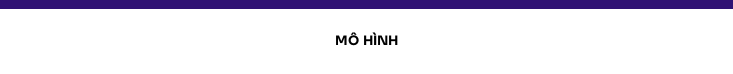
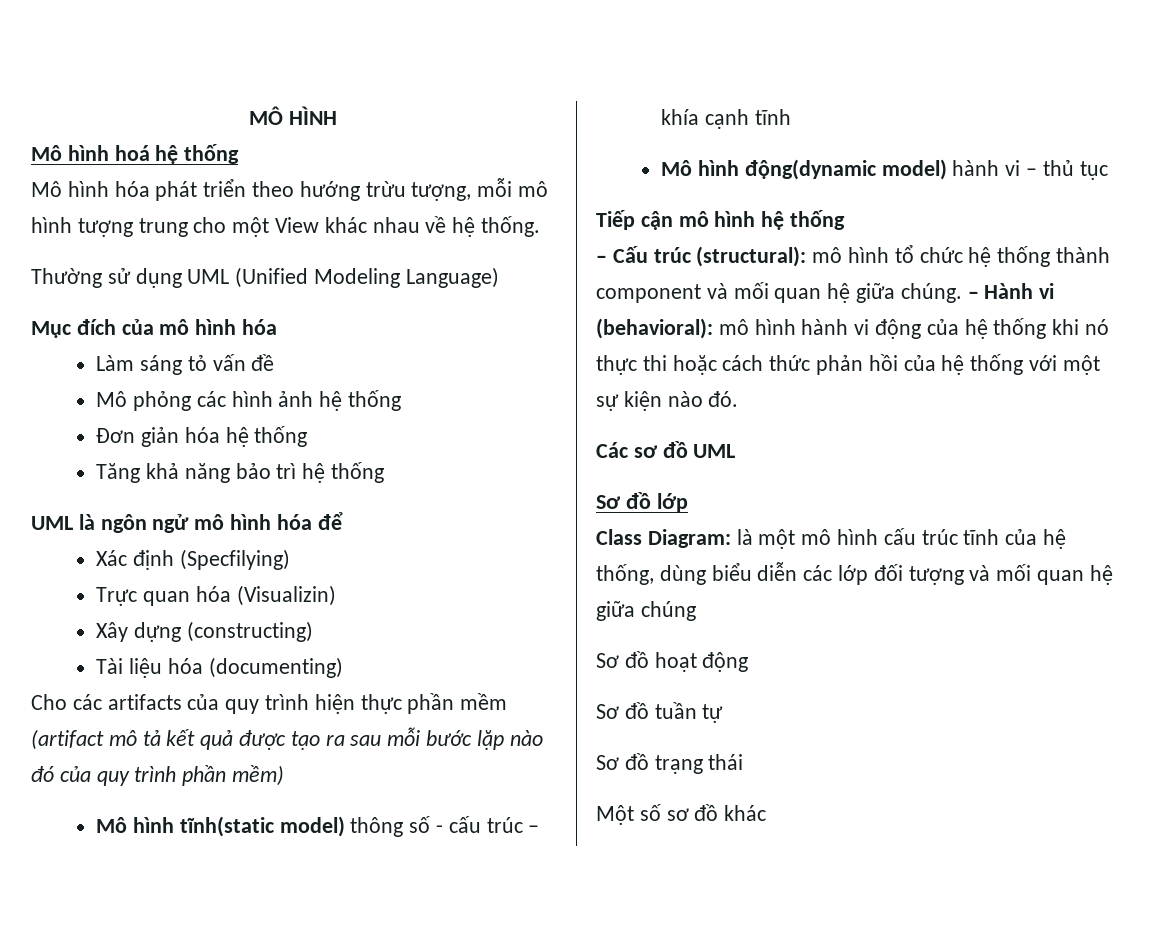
(398, 38) none -> [31,144,240,164] [31,178,549,201] [31,216,541,237] [31,267,499,288] [31,319,278,338] [96,354,275,375] [96,390,401,411] [96,426,308,447] [96,462,384,483] [31,512,343,533] [96,549,290,570] [96,585,336,606] [96,621,313,642] [96,657,343,678] [31,693,508,714] [31,727,543,750] [31,765,285,786] [96,816,540,837] [661,109,791,129] [661,159,1108,180] [596,210,846,230] [596,245,1111,267] [596,282,1055,303] [596,318,1110,339] [596,354,1100,375] [596,391,739,411] [596,441,736,458] [596,492,688,512] [596,528,1067,549] [596,562,1113,585] [596,601,696,621] [596,651,749,672] [596,702,724,723] [596,753,744,774] [596,804,767,825] // Mô hình hoá hệ thống // Mô hình hóa phát triển theo hướng trừu tượng, mỗi mô hình tượng trung cho một View khác nhau về hệ thống. // Thường sử dụng UML (Unified Modeling Language) // Mục đích của mô hình hóa // Làm sáng tỏ vấn đề // Mô phỏng các hình ảnh hệ thống // Đơn giản hóa hệ thống // Tăng khả năng bảo trì hệ thống // UML là ngôn ngử mô hình hóa để // Xác định (Specfilying) // Trực quan hóa (Visualizin) // Xây dựng (constructing) // Tài liệu hóa (documenting) // Cho các artifacts của quy trình hiện thực phần mềm (artifact mô tả kết quả được tạo ra sau mỗi bước lặp nào đó của quy trình phần mềm) // Mô hình tĩnh(static model) thông số - cấu trúc – khía cạnh tĩnh // Mô hình động(dynamic model) hành vi – thủ tục // Tiếp cận mô hình hệ thống // – Cấu trúc (structural): mô hình tổ chức hệ thống thành component và mối quan hệ giữa chúng. – Hành vi (behavioral): mô hình hành vi động của hệ thống khi nó thực thi hoặc cách thức phản hồi của hệ thống với một sự kiện nào đó. // Các sơ đồ UML // Sơ đồ lớp // Class Diagram: là một mô hình cấu trúc tĩnh của hệ thống, dùng biểu diễn các lớp đối tượng và mối quan hệ giữa chúng // Sơ đồ hoạt động // Sơ đồ tuần tự // Sơ đồ trạng thái // Một số sơ đồ khác

